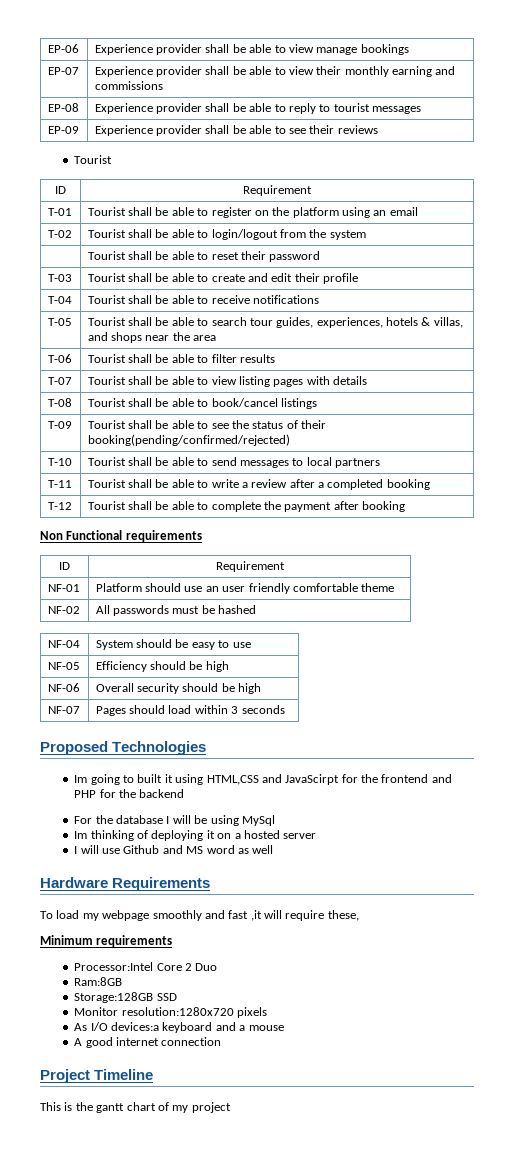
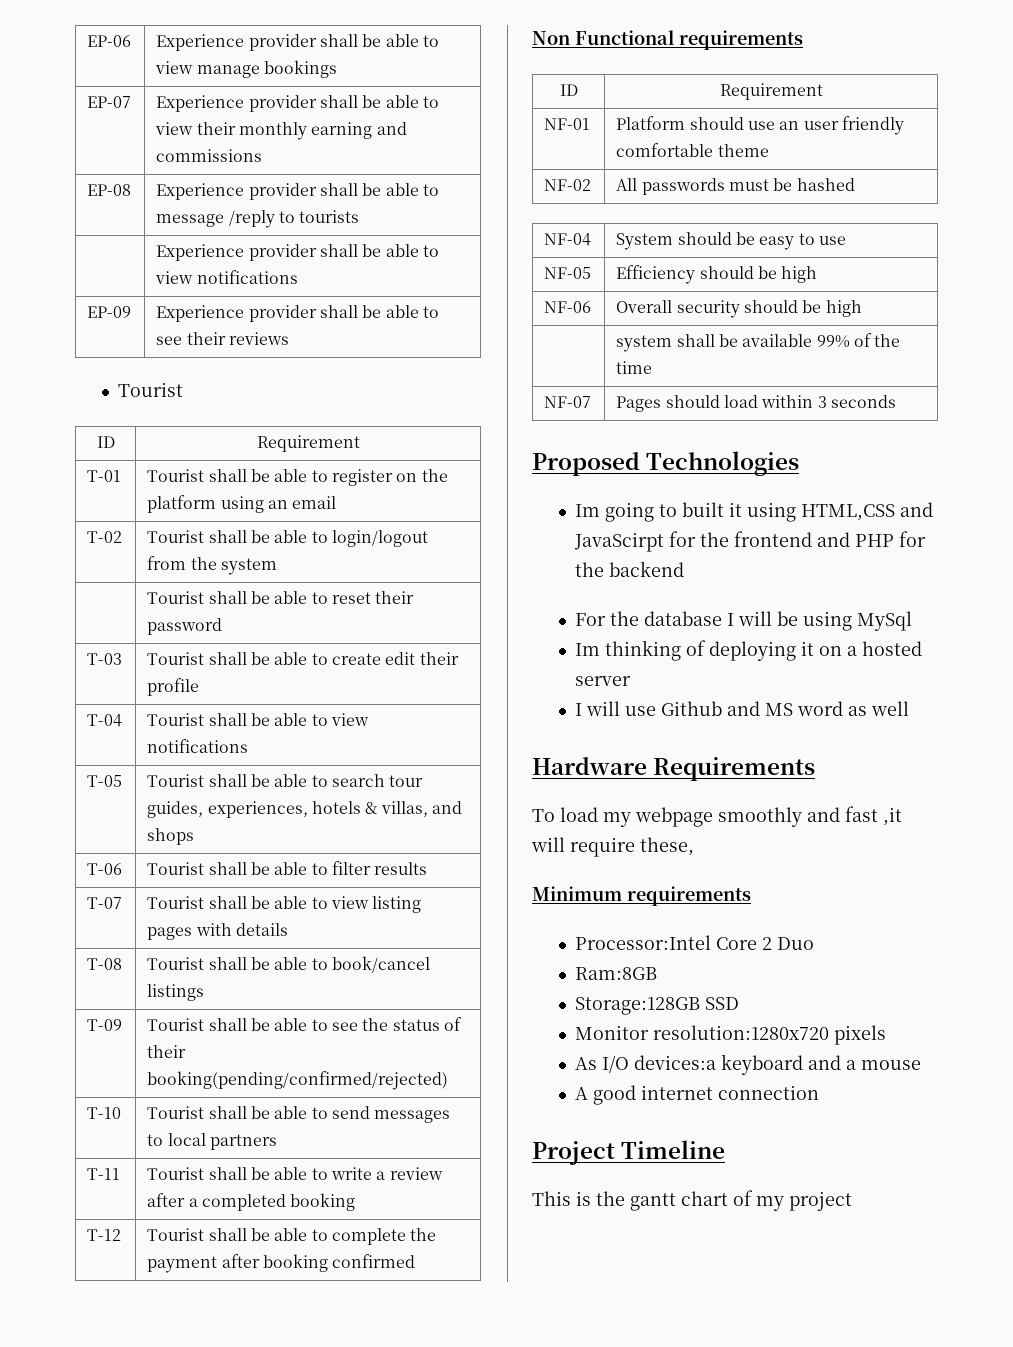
[288,103,422,114] reply to tourist messages -> [156,210,360,228] [156,244,439,261] [155,270,298,284] message /reply to tourists // | Experience provider shall be able to view notifications
[247,273,268,282] and -> (381, 659) none
[211,295,250,304] receive -> [330,713,369,726] view
[145,332,217,341] near the area -> (195, 836) none
(406, 506) none -> [332,1254,416,1268] confirmed
(262, 688) none -> [616,333,901,352] [616,361,653,374] // | system shall be available 99% of the time

